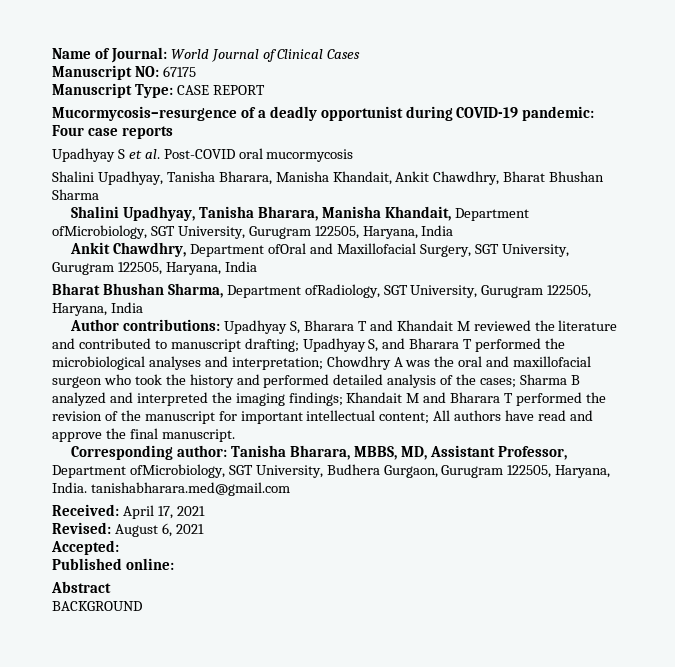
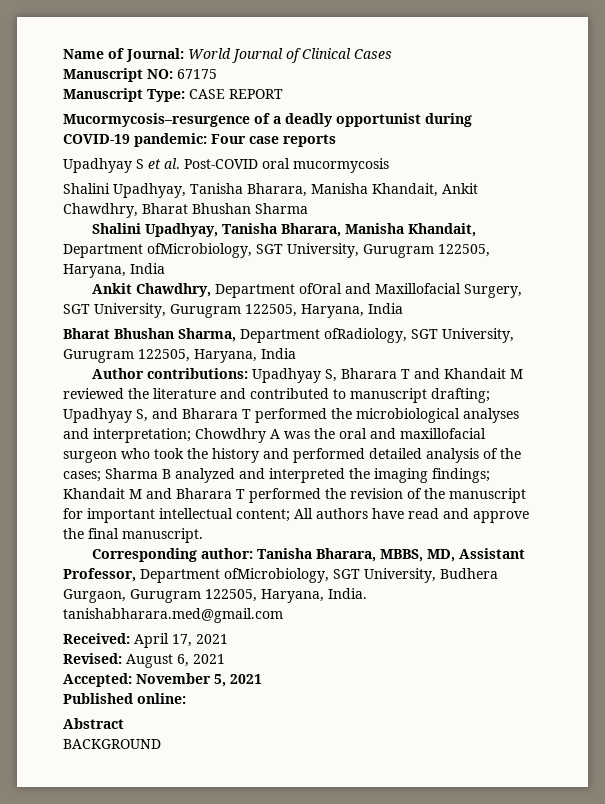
(119, 547) none -> [136,673,262,687] November 5, 2021

